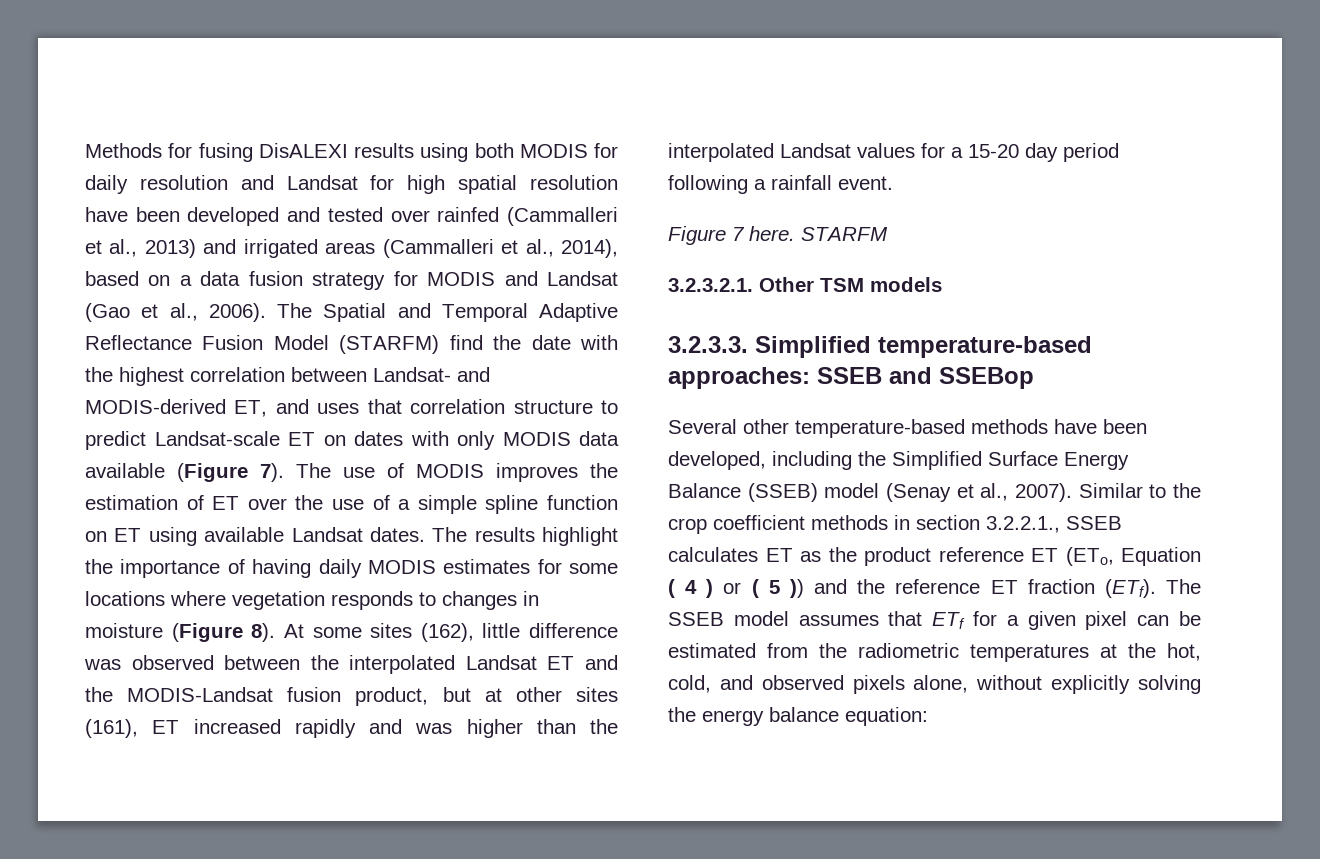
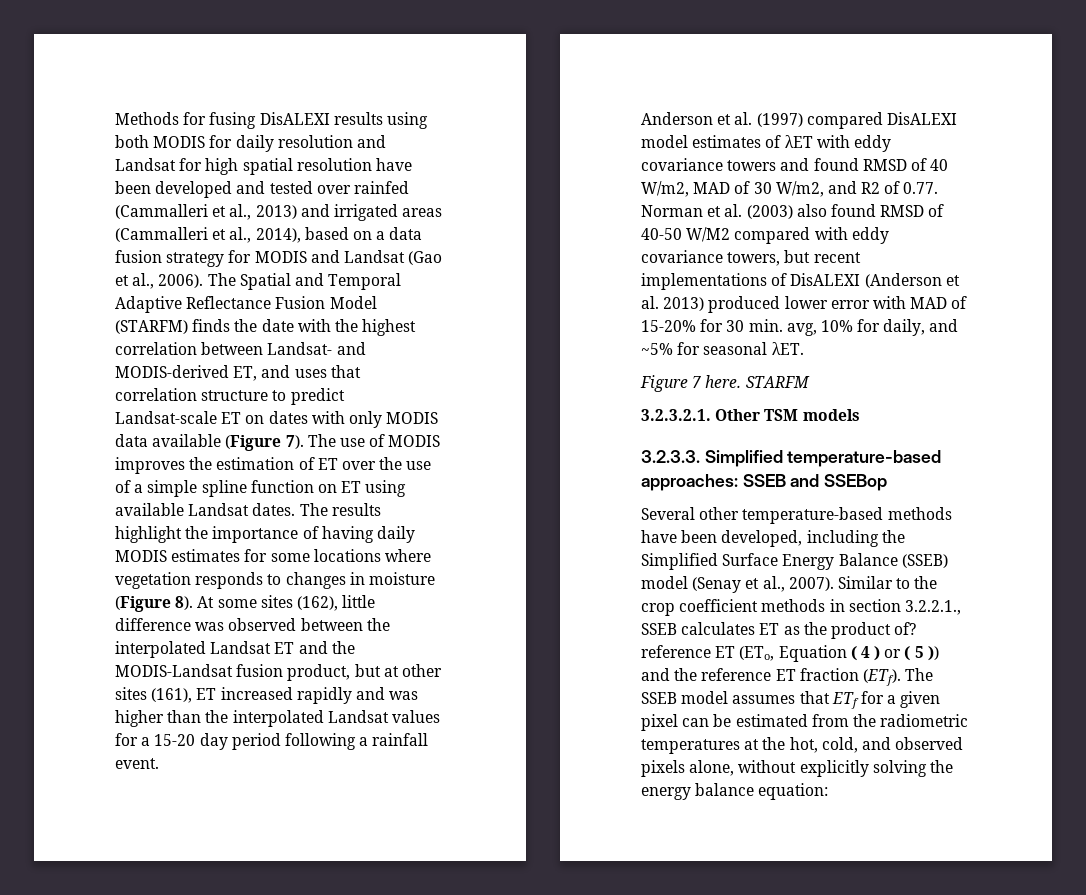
[449,335,483,350] find -> [192,319,231,332] finds
(893, 183) none -> [641,112,957,129] [641,135,891,152] [641,158,949,171] [641,181,939,197] [641,204,945,219] [641,227,889,244] [641,250,861,266] [641,273,960,290] [641,296,968,313] [641,319,959,336] [641,342,804,355] // Anderson et al. (1997) compared DisALEXI model estimates of λET with eddy covariance towers and found RMSD of 40 W/m2, MAD of 30 W/m2, and R2 of 0.77. Norman et al. (2003) also found RMSD of 40-50 W/M2 compared with eddy covariance towers, but recent implementations of DisALEXI (Anderson et al. 2013) produced lower error with MAD of 15-20% for 30 min. avg, 10% for daily, and ~5% for seasonal λET.
(931, 556) none -> [894,622,917,635] of?

